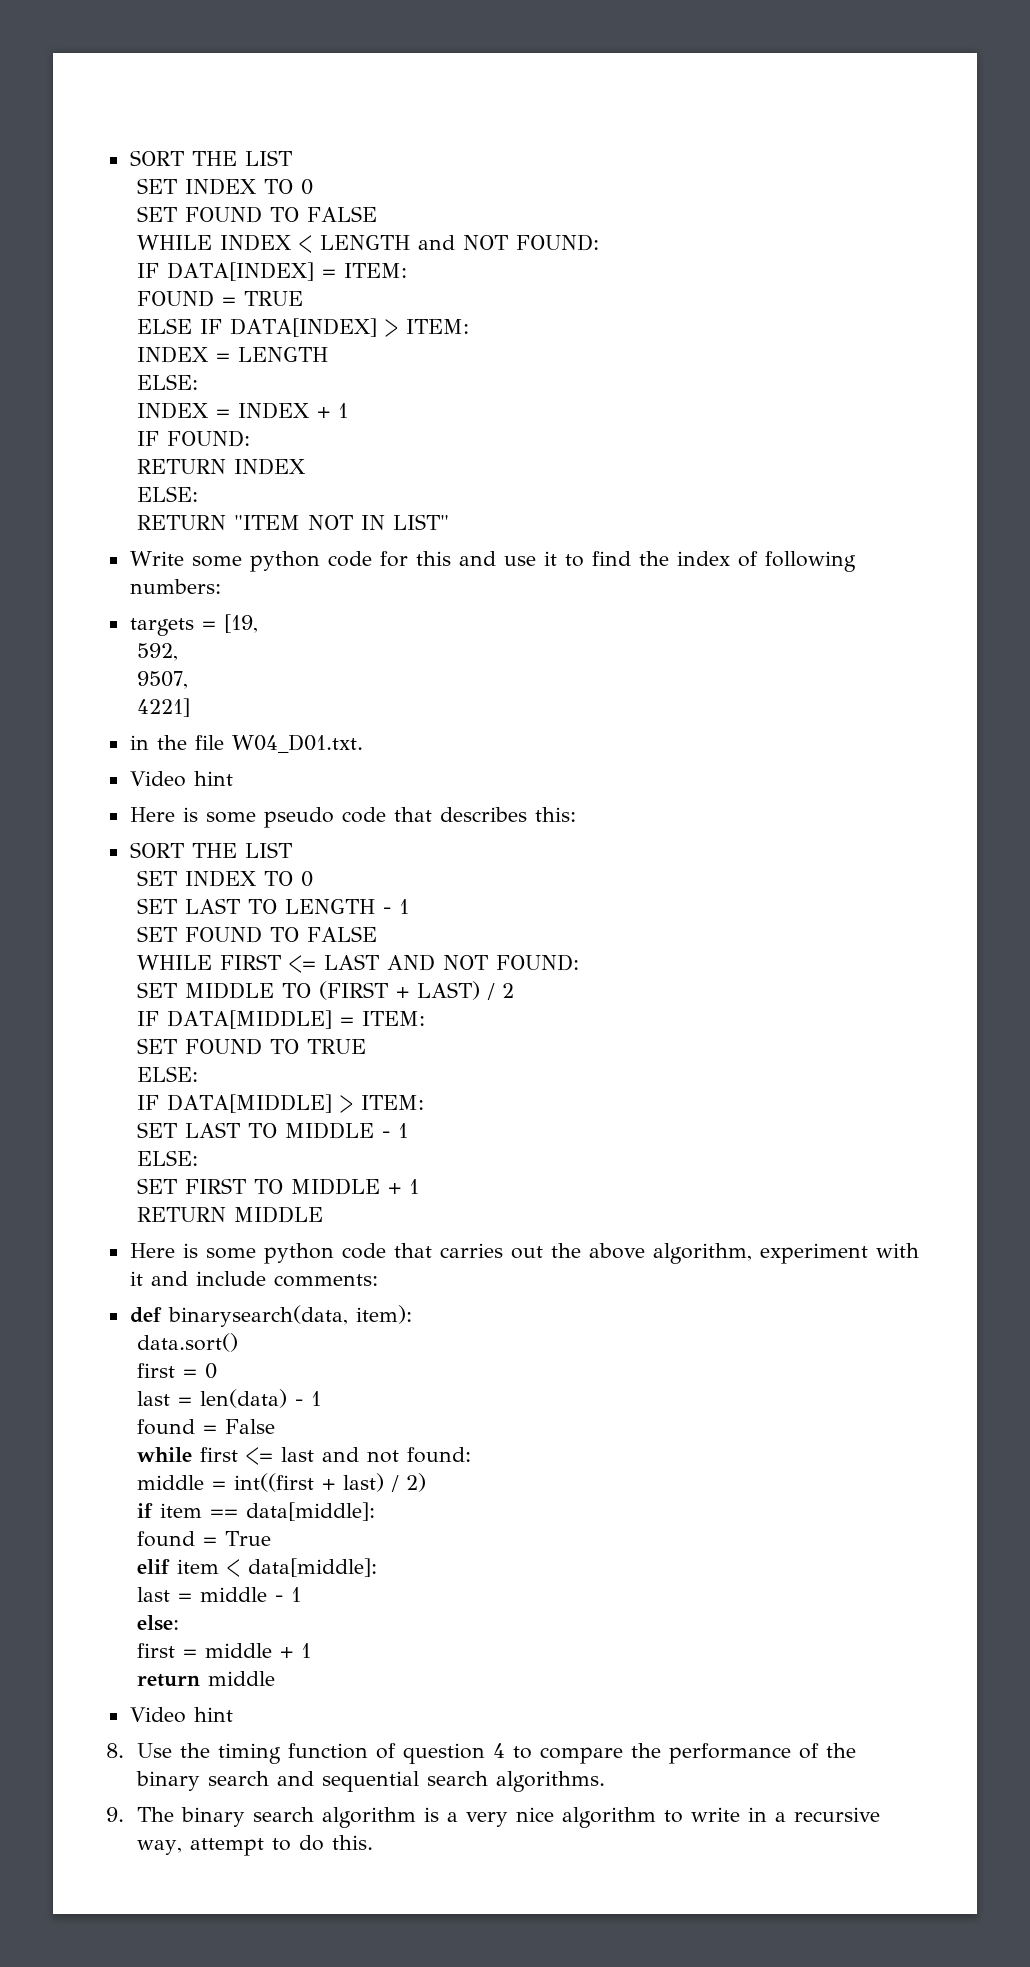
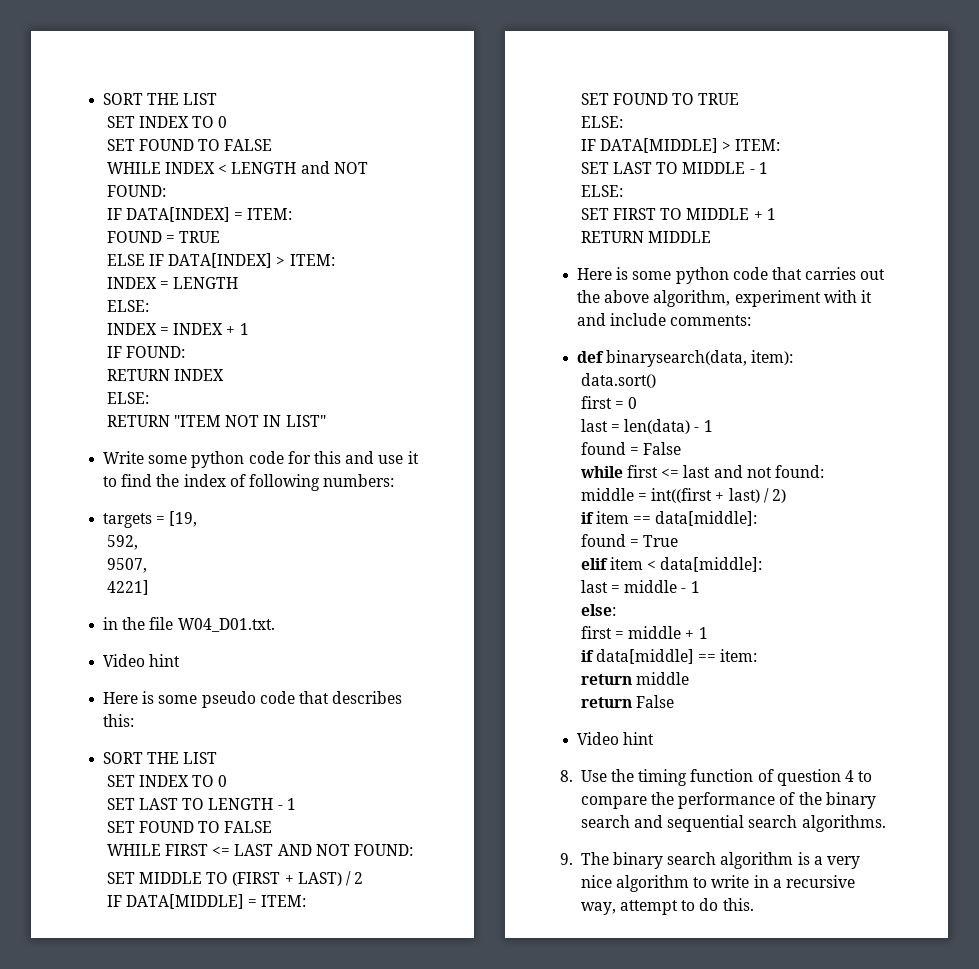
(312, 1650) none -> [580,649,758,664] // if data[middle] == item:
(276, 1678) none -> [580,695,675,708] // return False

